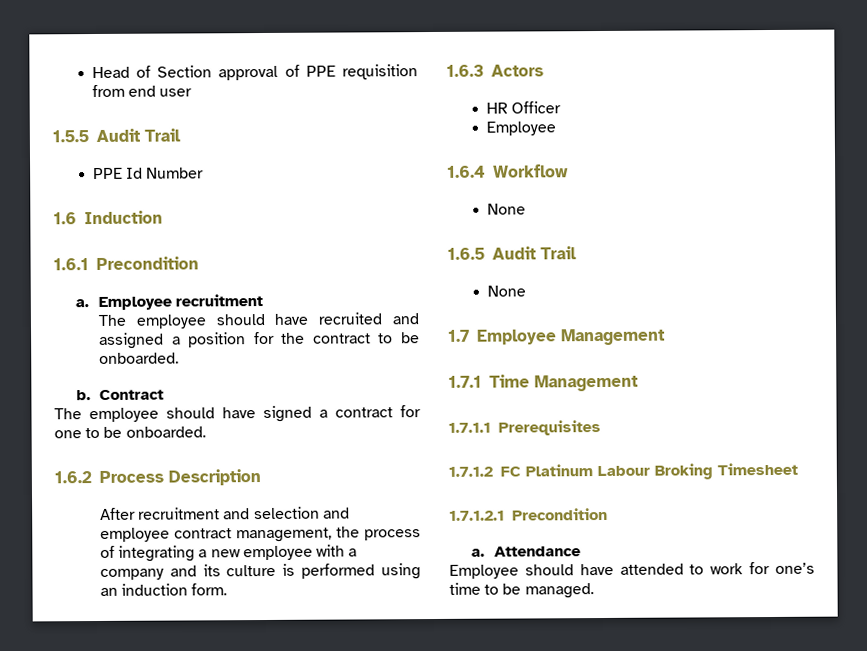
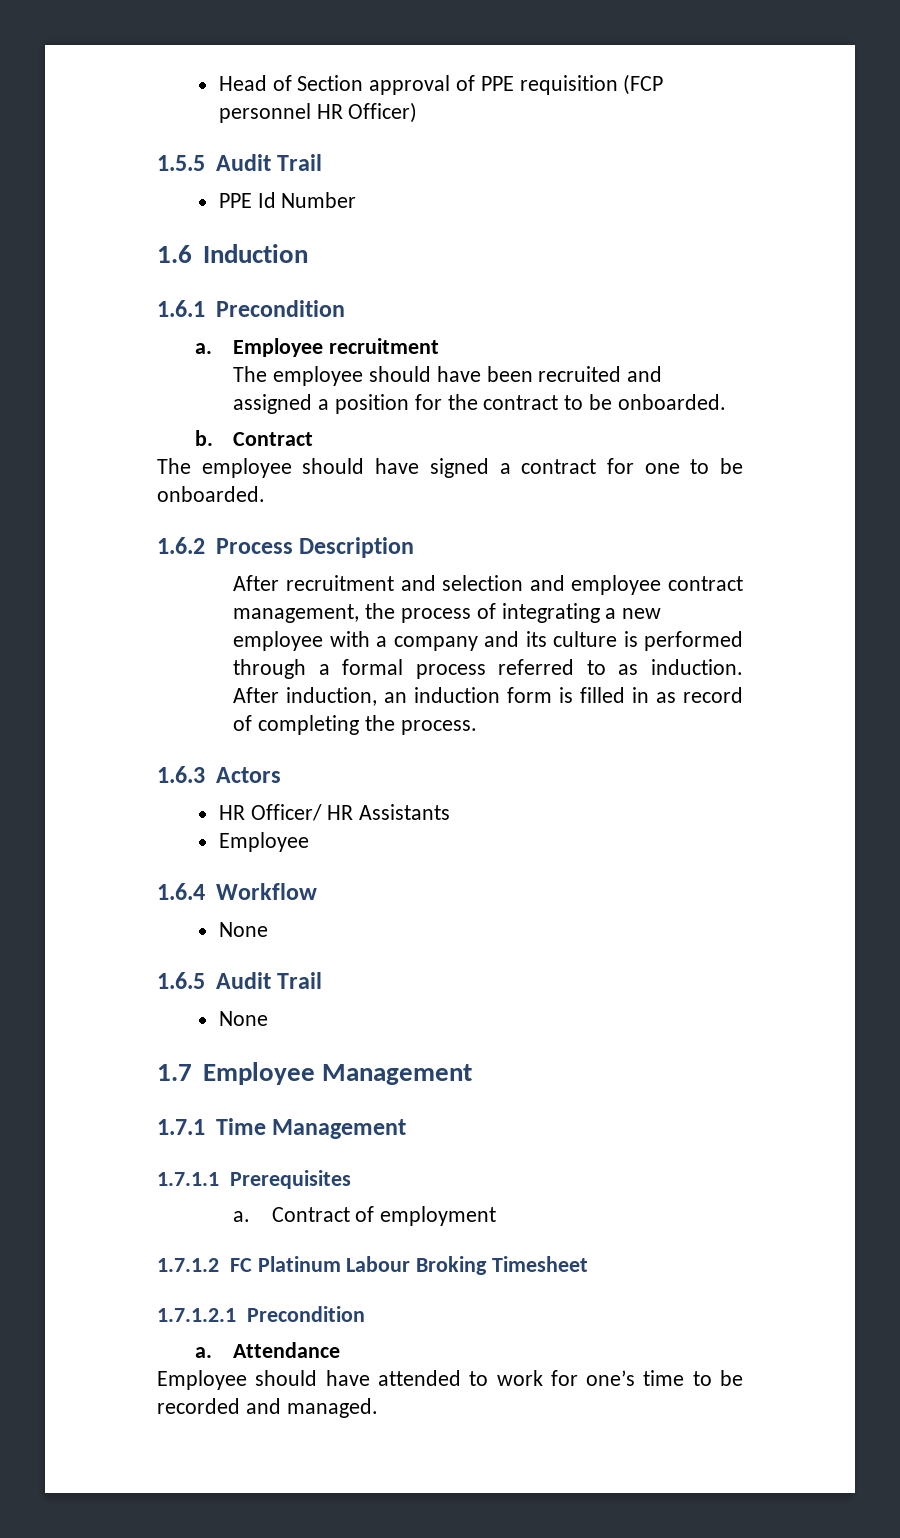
[91,84,192,98] from end user -> [623,74,664,95] [218,102,418,123] (FCP personnel HR Officer)
(309, 319) none -> [486,366,533,382] been
[381,563,422,580] [99,583,228,596] using an induction form. -> [233,659,743,679] [233,687,744,706] [233,715,477,735] through a formal process referred to as induction. After induction, an induction form is filled in as record of completing the process.
[510,101,561,114] Officer -> [250,804,451,821] Officer/ HR Assistants
(601, 428) none -> [233,1206,497,1226] // a. Contract of employment
(522, 589) none -> [157,1398,281,1414] recorded and

